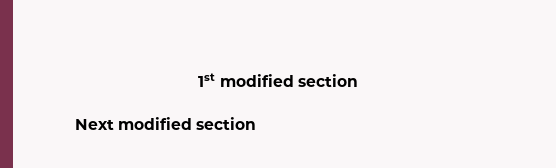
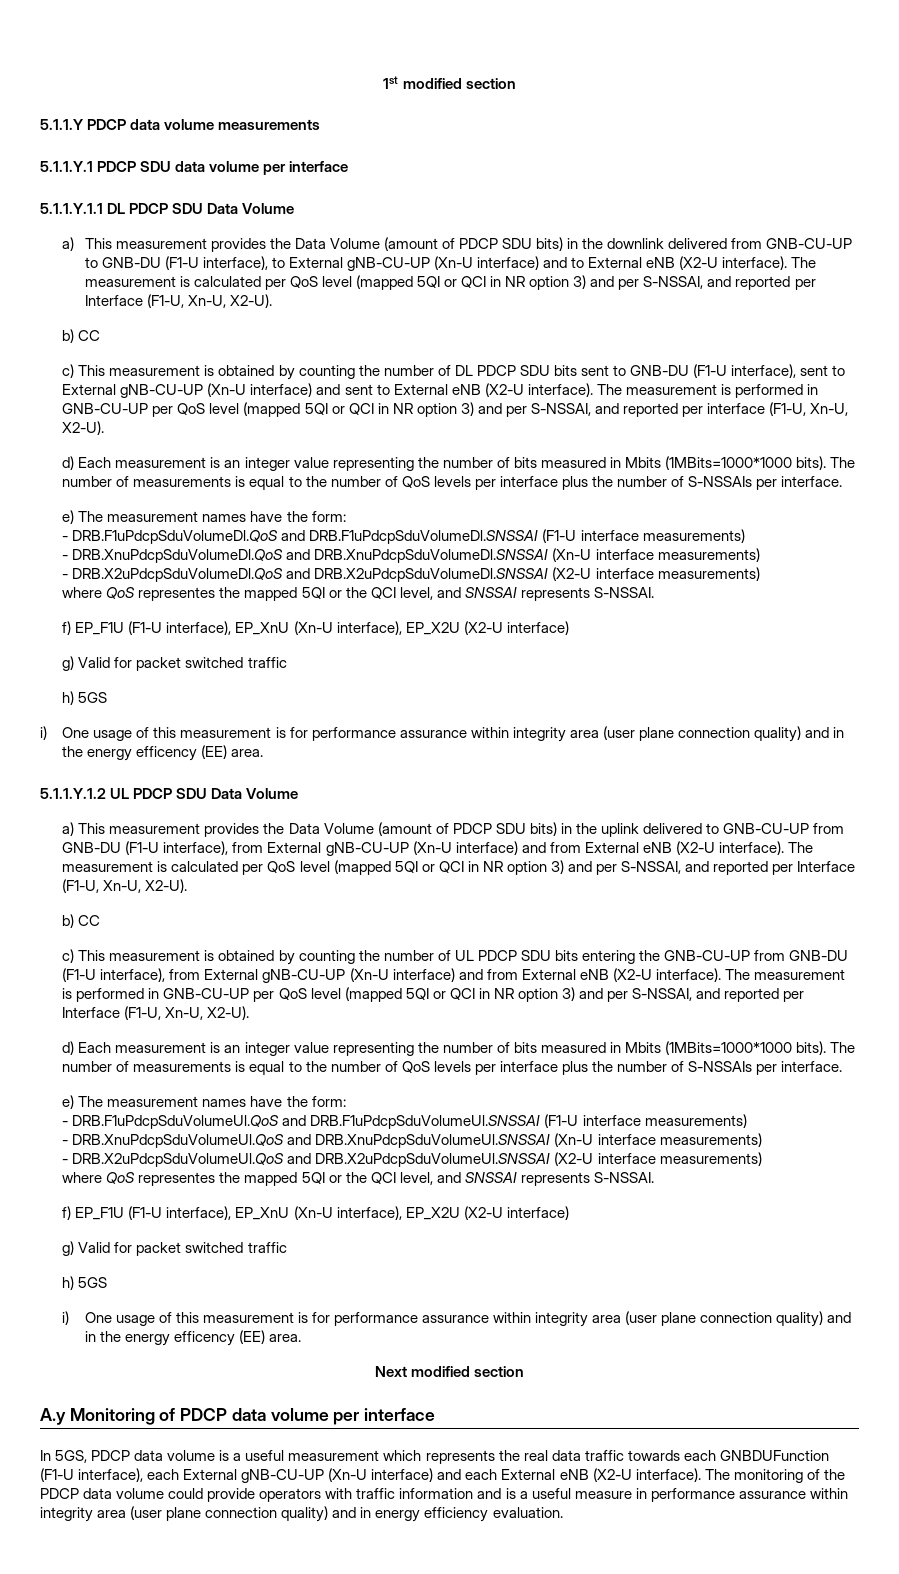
[75,117,257,130] Next modified section -> [40,119,321,130] [40,161,349,175] [40,203,295,214] [62,237,853,252] [84,256,817,271] [84,275,816,290] [84,294,272,308] [62,329,101,343] [62,364,846,380] [62,383,819,398] [62,402,849,417] [62,421,105,435] [62,456,856,471] [62,476,843,490] [62,510,346,524] [62,529,745,544] [62,548,760,563] [62,567,760,582] [62,587,654,601] [62,621,569,635] [62,656,287,671] [62,691,108,705] [40,726,845,742] [62,745,264,761] [40,788,299,799] [62,822,845,837] [62,841,813,856] [62,860,856,875] [62,879,188,893] [62,914,101,928] [62,949,849,965] [62,968,845,983] [62,987,805,1002] [62,1006,250,1020] [62,1041,856,1056] [62,1061,843,1075] [62,1095,346,1109] [62,1114,747,1129] [62,1133,762,1148] [62,1152,762,1167] [62,1172,654,1186] [62,1206,569,1220] [62,1241,287,1256] [62,1276,108,1290] [62,1311,852,1327] [84,1330,301,1346] [374,1366,525,1377] [40,1408,436,1425] [40,1450,829,1464] [40,1468,845,1483] [40,1488,848,1502] [40,1506,563,1522] 5.1.1.Y PDCP data volume measurements // 5.1.1.Y.1 PDCP SDU data volume per interface // 5.1.1.Y.1.1 DL PDCP SDU Data Volume // a) This measurement provides the Data Volume (amount of PDCP SDU bits) in the downlink delivered from GNB-CU-UP to GNB-DU (F1-U interface), to External gNB-CU-UP (Xn-U interface) and to External eNB (X2-U interface). The measurement is calculated per QoS level (mapped 5QI or QCI in NR option 3) and per S-NSSAI, and reported per Interface (F1-U, Xn-U, X2-U). // b) CC // c) This measurement is obtained by counting the number of DL PDCP SDU bits sent to GNB-DU (F1-U interface), sent to External gNB-CU-UP (Xn-U interface) and sent to External eNB (X2-U interface). The measurement is performed in GNB-CU-UP per QoS level (mapped 5QI or QCI in NR option 3) and per S-NSSAI, and reported per interface (F1-U, Xn-U, X2-U). // d) Each measurement is an integer value representing the number of bits measured in Mbits (1MBits=1000*1000 bits). The number of measurements is equal to the number of QoS levels per interface plus the number of S-NSSAIs per interface. // e) The measurement names have the form: // - DRB.F1uPdcpSduVolumeDl.QoS and DRB.F1uPdcpSduVolumeDl.SNSSAI (F1-U interface measurements) // - DRB.XnuPdcpSduVolumeDl.QoS and DRB.XnuPdcpSduVolumeDl.SNSSAI (Xn-U interface measurements) // - DRB.X2uPdcpSduVolumeDl.QoS and DRB.X2uPdcpSduVolumeDl.SNSSAI (X2-U interface measurements) // where QoS representes the mapped 5QI or the QCI level, and SNSSAI represents S-NSSAI. // f) EP_F1U (F1-U interface), EP_XnU (Xn-U interface), EP_X2U (X2-U interface) // g) Valid for packet switched traffic // h) 5GS // i) One usage of this measurement is for performance assurance within integrity area (user plane connection quality) and in the energy efficency (EE) area. // 5.1.1.Y.1.2 UL PDCP SDU Data Volume // a) This measurement provides the Data Volume (amount of PDCP SDU bits) in the uplink delivered to GNB-CU-UP from GNB-DU (F1-U interface), from External gNB-CU-UP (Xn-U interface) and from External eNB (X2-U interface). The measurement is calculated per QoS level (mapped 5QI or QCI in NR option 3) and per S-NSSAI, and reported per Interface (F1-U, Xn-U, X2-U). // b) CC // c) This measurement is obtained by counting the number of UL PDCP SDU bits entering the GNB-CU-UP from GNB-DU (F1-U interface), from External gNB-CU-UP (Xn-U interface) and from External eNB (X2-U interface). The measurement is performed in GNB-CU-UP per QoS level (mapped 5QI or QCI in NR option 3) and per S-NSSAI, and reported per Interface (F1-U, Xn-U, X2-U). // d) Each measurement is an integer value representing the number of bits measured in Mbits (1MBits=1000*1000 bits). The number of measurements is equal to the number of QoS levels per interface plus the number of S-NSSAIs per interface. // e) The measurement names have the form: // - DRB.F1uPdcpSduVolumeUl.QoS and DRB.F1uPdcpSduVolumeUl.SNSSAI (F1-U interface measurements) // - DRB.XnuPdcpSduVolumeUl.QoS and DRB.XnuPdcpSduVolumeUl.SNSSAI (Xn-U interface measurements) // - DRB.X2uPdcpSduVolumeUl.QoS and DRB.X2uPdcpSduVolumeUl.SNSSAI (X2-U interface measurements) // where QoS representes the mapped 5QI or the QCI level, and SNSSAI represents S-NSSAI. // f) EP_F1U (F1-U interface), EP_XnU (Xn-U interface), EP_X2U (X2-U interface) // g) Valid for packet switched traffic // h) 5GS // i) One usage of this measurement is for performance assurance within integrity area (user plane connection quality) and in the energy efficency (EE) area. // Next modified section // A.y Monitoring of PDCP data volume per interface // In 5GS, PDCP data volume is a useful measurement which represents the real data traffic towards each GNBDUFunction (F1-U interface), each External gNB-CU-UP (Xn-U interface) and each External eNB (X2-U interface). The monitoring of the PDCP data volume could provide operators with traffic information and is a useful measure in performance assurance within integrity area (user plane connection quality) and in energy efficiency evaluation.

